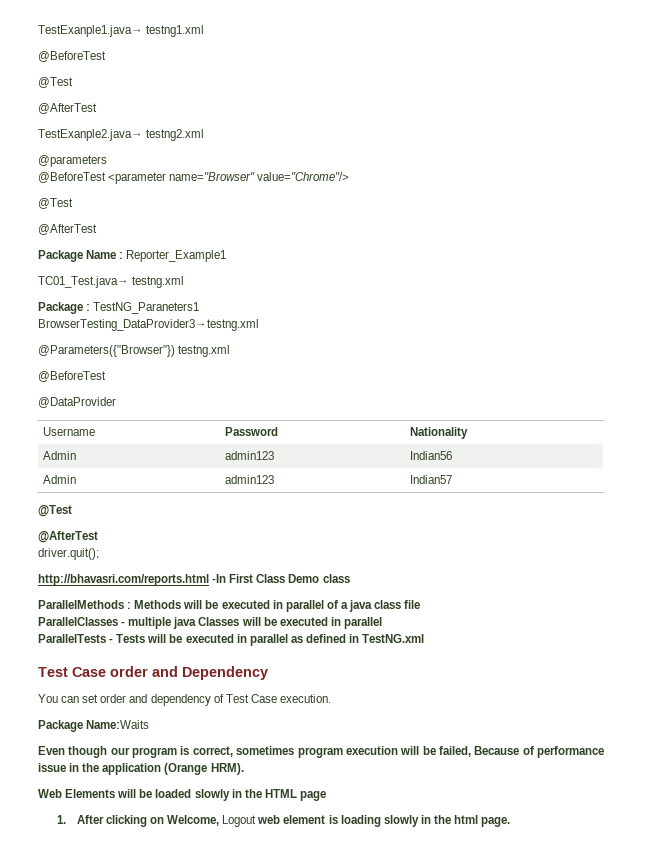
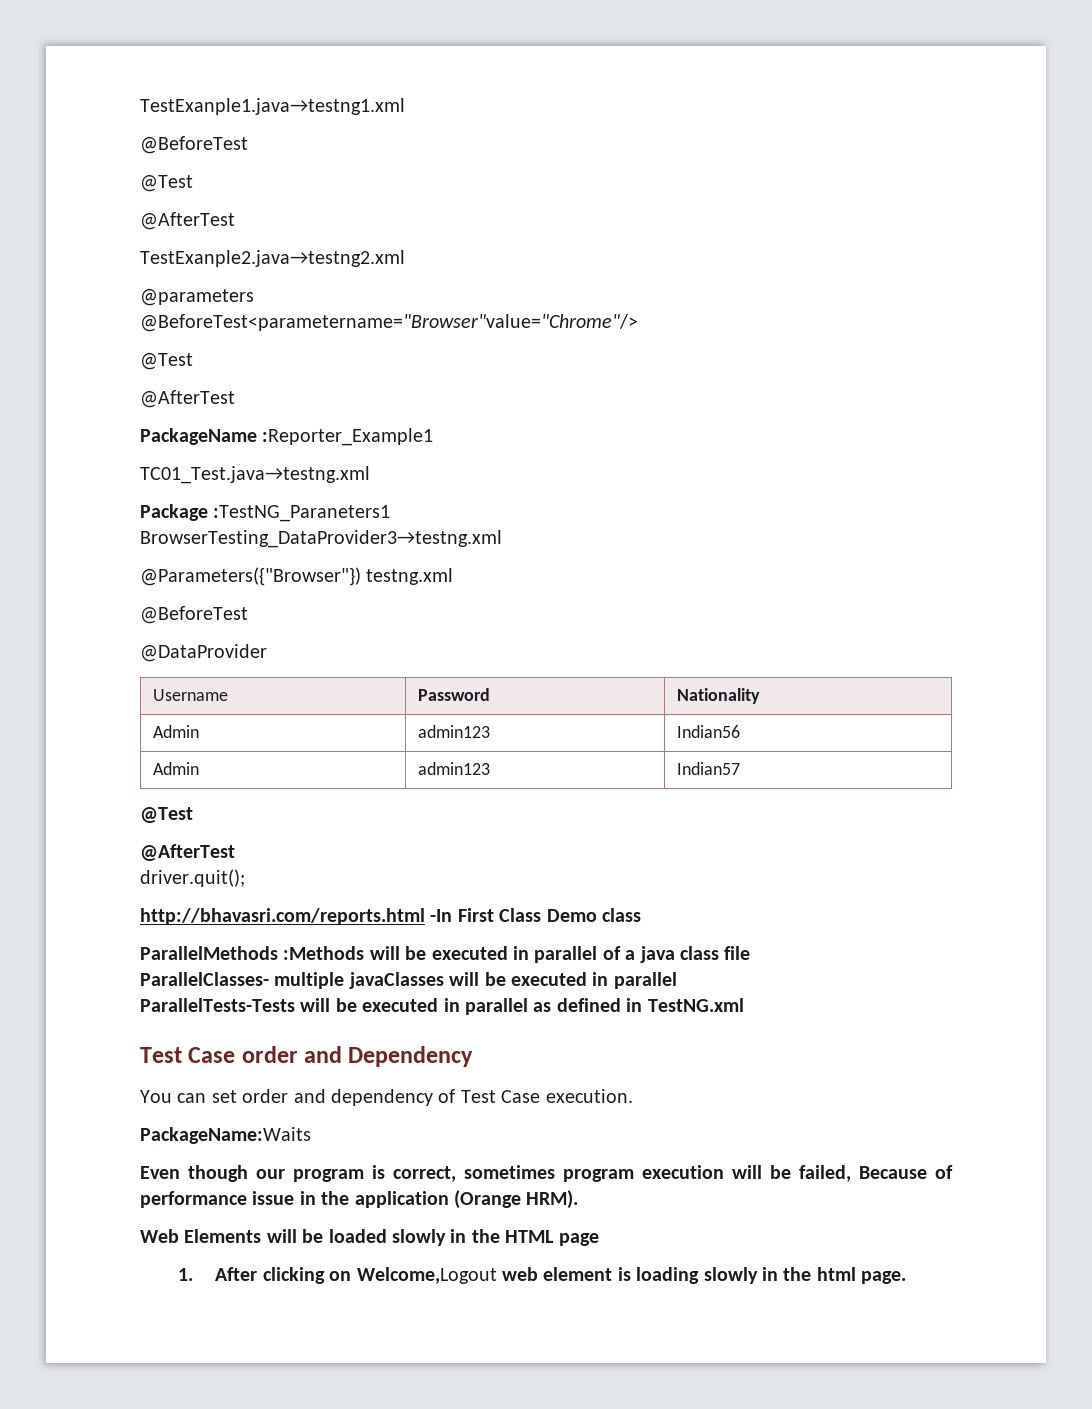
[38,25,205,37] TestExanple1.java→ testng1.xml -> [140,98,405,115] TestExanple1.java→testng1.xml
[38,129,205,141] TestExanple2.java→ testng2.xml -> [140,250,405,267] TestExanple2.java→testng2.xml
[38,172,350,184] [38,198,73,209] [38,224,97,235] [38,250,227,262] [38,276,185,288] [38,302,200,314] @BeforeTest <parameter name="Browser" value="Chrome"/> // @Test // @AfterTest // Package Name : Reporter_Example1 // TC01_Test.java→ testng.xml // Package : TestNG_Paraneters1 -> [140,314,638,332] [140,353,193,370] [140,390,235,408] [140,428,434,446] [140,466,370,484] [140,504,391,522] @BeforeTest<parametername="Browser"value="Chrome"/> // @Test // @AfterTest // PackageName :Reporter_Example1 // TC01_Test.java→testng.xml // Package :TestNG_Paraneters1
[127,600,182,609] : Methods -> [283,946,365,960] :Methods
[38,617,240,629] ParallelClasses - multiple java Classes -> [140,972,444,989] ParallelClasses- multiple javaClasses
[38,634,146,643] ParallelTests - Tests -> [140,998,295,1012] ParallelTests-Tests
[38,720,150,732] Package Name:Waits -> [140,1127,311,1144] PackageName:Waits
[167,815,257,827] Welcome, Logout -> [356,1267,497,1284] Welcome,Logout

